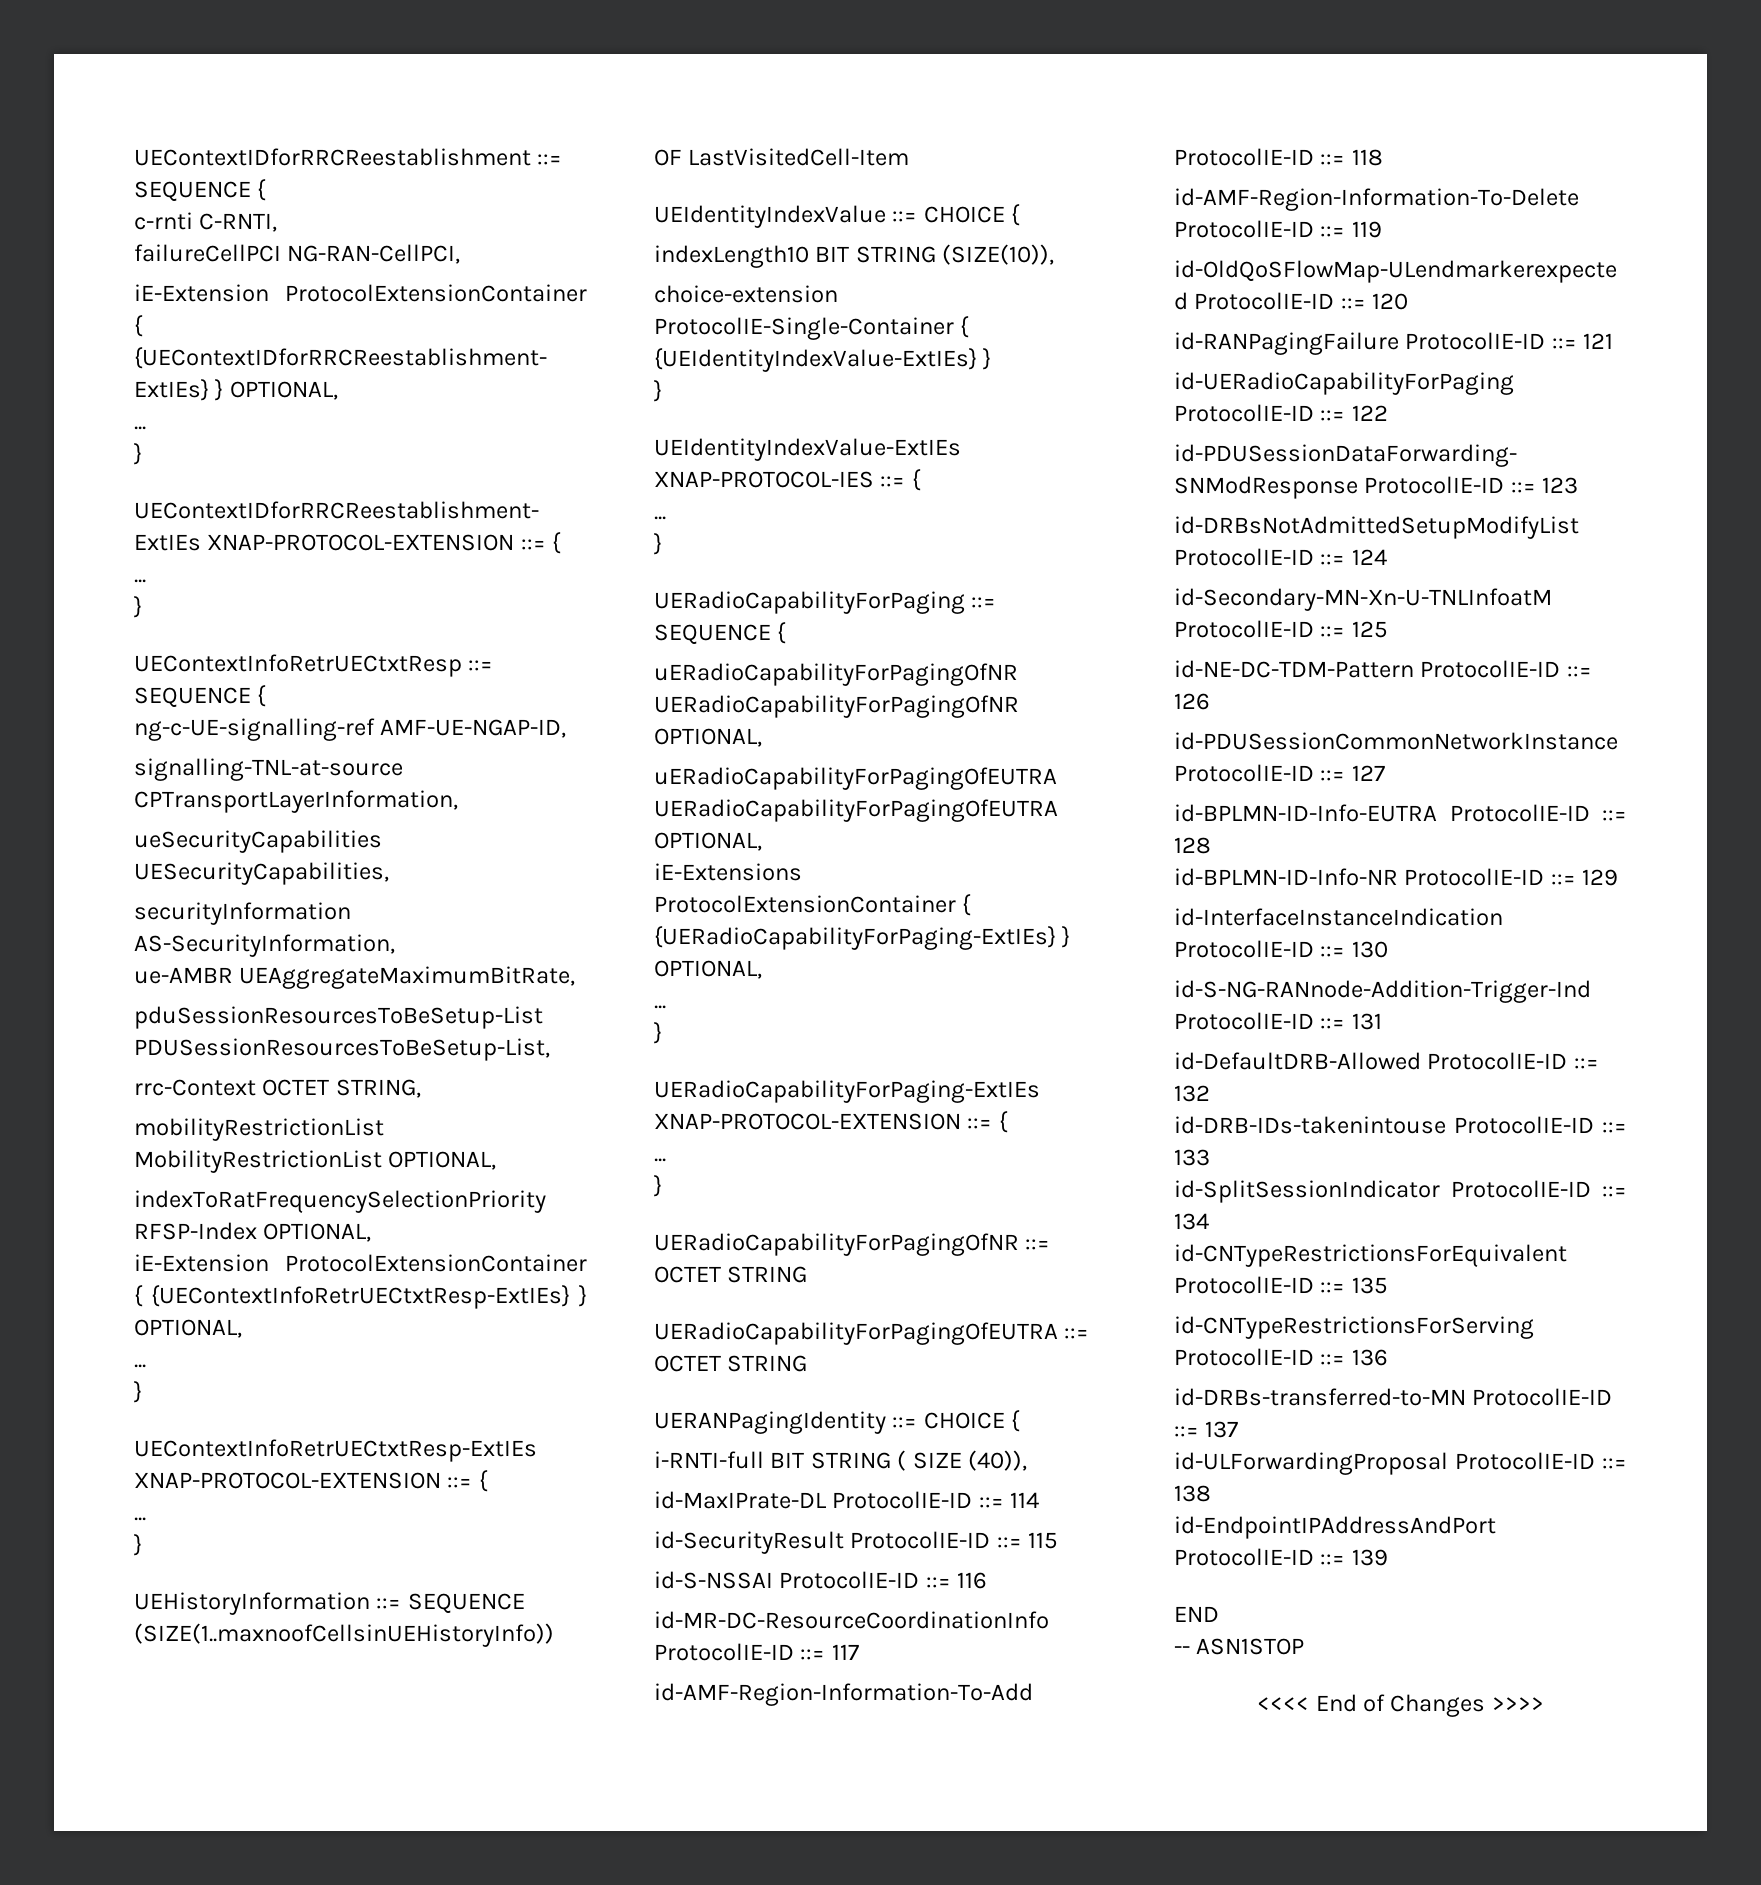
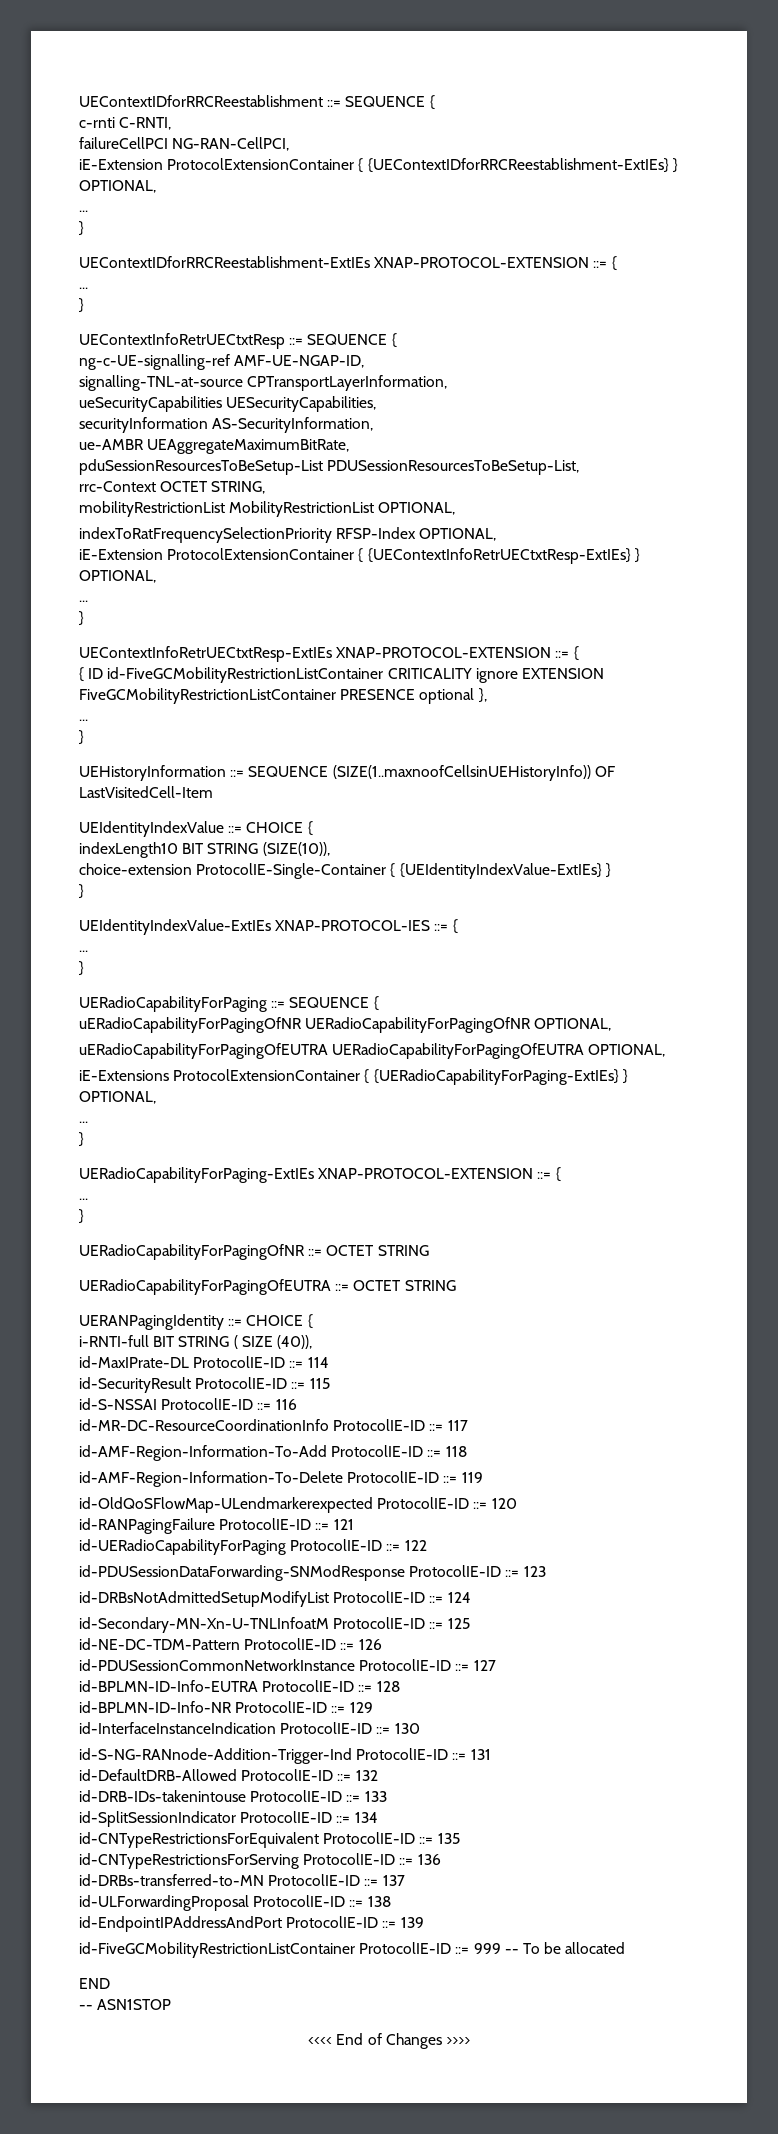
(488, 1481) none -> [79,667,604,683] [79,688,487,704] // { ID id-FiveGCMobilityRestrictionListContainer CRITICALITY ignore EXTENSION FiveGCMobilityRestrictionListContainer PRESENCE optional },
(1388, 1557) none -> [79,1942,626,1958] // id-FiveGCMobilityRestrictionListContainer ProtocolIE-ID ::= 999 -- To be allocated

